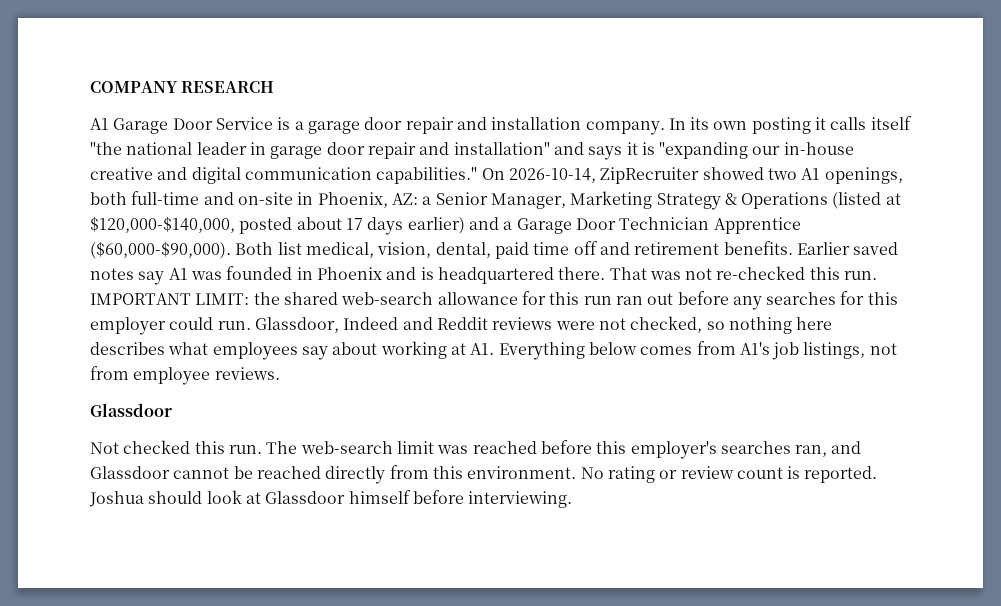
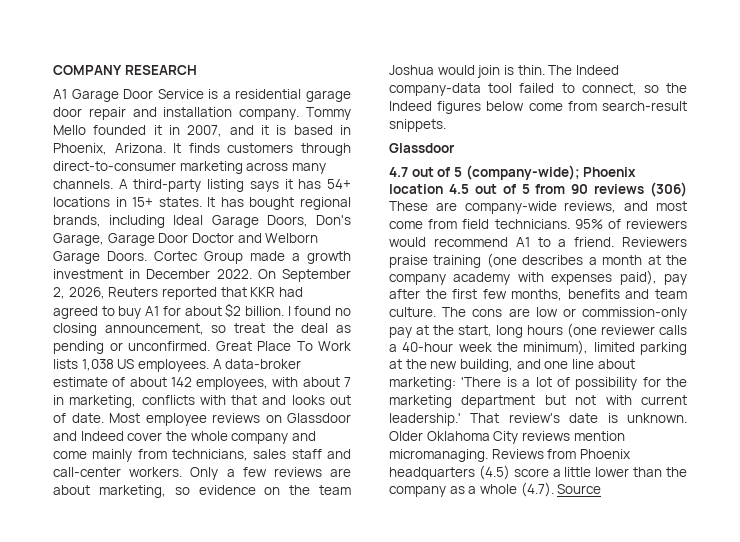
(304, 125) none -> [235,89,302,99] residential
[668,116,912,134] [90,142,854,160] [90,167,903,184] [90,191,901,210] [90,216,801,235] [90,241,899,259] [90,266,878,285] [90,291,898,310] [90,316,833,335] [90,341,897,360] [90,366,280,385] [90,403,172,417] [90,440,862,459] [90,465,878,484] [89,490,573,508] In its own posting it calls itself "the national leader in garage door repair and installation" and says it is "expanding our in-house creative and digital communication capabilities." On 2026-10-14, ZipRecruiter showed two A1 openings, both full-time and on-site in Phoenix, AZ: a Senior Manager, Marketing Strategy & Operations (listed at $120,000-$140,000, posted about 17 days earlier) and a Garage Door Technician Apprentice ($60,000-$90,000). Both list medical, vision, dental, paid time off and retirement benefits. Earlier saved notes say A1 was founded in Phoenix and is headquartered there. That was not re-checked this run. IMPORTANT LIMIT: the shared web-search allowance for this run ran out before any searches for this employer could run. Glassdoor, Indeed and Reddit reviews were not checked, so nothing here describes what employees say about working at A1. Everything below comes from A1's job listings, not from employee reviews. // Glassdoor // Not checked this run. The web-search limit was reached before this employer's searches ran, and Glassdoor cannot be reached directly from this environment. No rating or review count is reported. Joshua should look at Glassdoor himself before interviewing. -> [305,107,351,120] [53,125,352,137] [53,143,351,156] [53,161,326,174] [53,179,352,192] [53,197,352,210] [53,215,351,228] [53,233,319,246] [53,251,351,264] [53,269,351,282] [53,287,303,300] [53,303,351,319] [53,323,351,336] [53,341,351,354] [53,359,302,372] [53,377,351,390] [53,395,351,408] [53,413,351,426] [53,431,316,444] [53,449,351,462] [53,467,351,480] [53,485,351,498] [389,65,619,78] [389,83,687,96] [389,101,687,114] [389,119,446,132] [389,143,455,153] [389,165,637,180] [389,182,687,197] [389,201,687,214] [389,219,687,229] [389,237,687,247] [389,253,687,268] [389,270,687,285] [389,289,687,301] [389,307,687,320] [389,323,687,338] [389,340,687,355] [389,359,635,372] [389,377,687,390] [389,395,687,408] [389,413,687,426] [389,431,625,444] [389,449,630,462] [389,465,687,480] [389,482,602,497] Tommy Mello founded it in 2007, and it is based in Phoenix, Arizona. It finds customers through direct-to-consumer marketing across many channels. A third-party listing says it has 54+ locations in 15+ states. It has bought regional brands, including Ideal Garage Doors, Don's Garage, Garage Door Doctor and Welborn Garage Doors. Cortec Group made a growth investment in December 2022. On September 2, 2026, Reuters reported that KKR had agreed to buy A1 for about $2 billion. I found no closing announcement, so treat the deal as pending or unconfirmed. Great Place To Work lists 1,038 US employees. A data-broker estimate of about 142 employees, with about 7 in marketing, conflicts with that and looks out of date. Most employee reviews on Glassdoor and Indeed cover the whole company and come mainly from technicians, sales staff and call-center workers. Only a few reviews are about marketing, so evidence on the team Joshua would join is thin. The Indeed company-data tool failed to connect, so the Indeed figures below come from search-result snippets. // Glassdoor // 4.7 out of 5 (company-wide); Phoenix location 4.5 out of 5 from 90 reviews (306) These are company-wide reviews, and most come from field technicians. 95% of reviewers would recommend A1 to a friend. Reviewers praise training (one describes a month at the company academy with expenses paid), pay after the first few months, benefits and team culture. The cons are low or commission-only pay at the start, long hours (one reviewer calls a 40-hour week the minimum), limited parking at the new building, and one line about marketing: 'There is a lot of possibility for the marketing department but not with current leadership.' That review's date is unknown. Older Oklahoma City reviews mention micromanaging. Reviews from Phoenix headquarters (4.5) score a little lower than the company as a whole (4.7). Source

